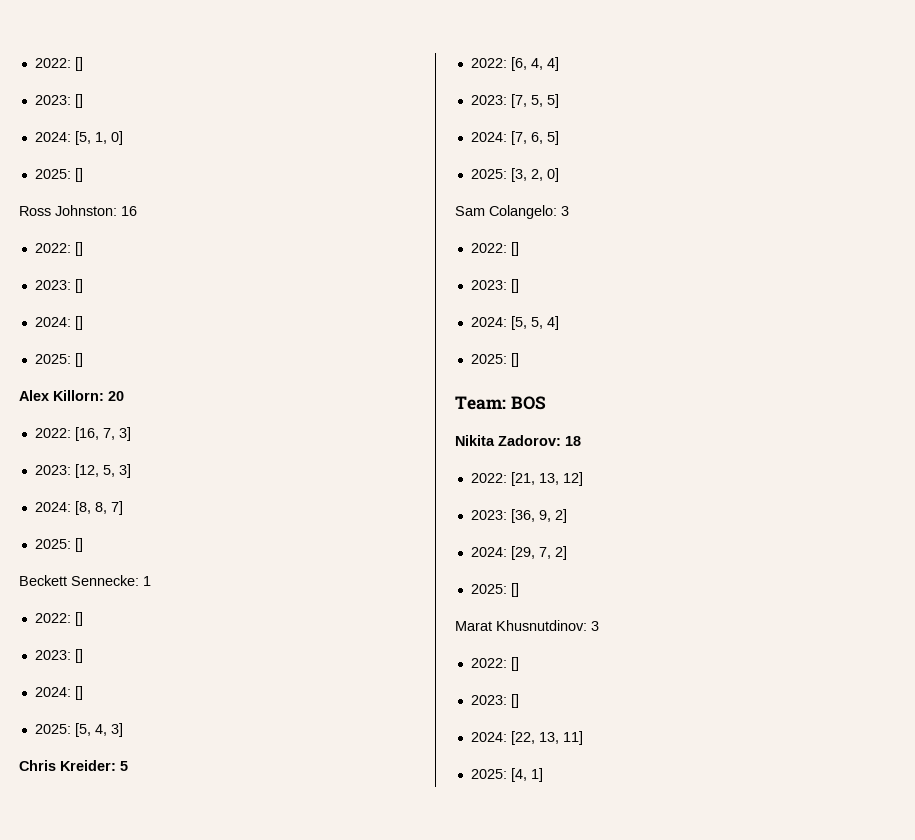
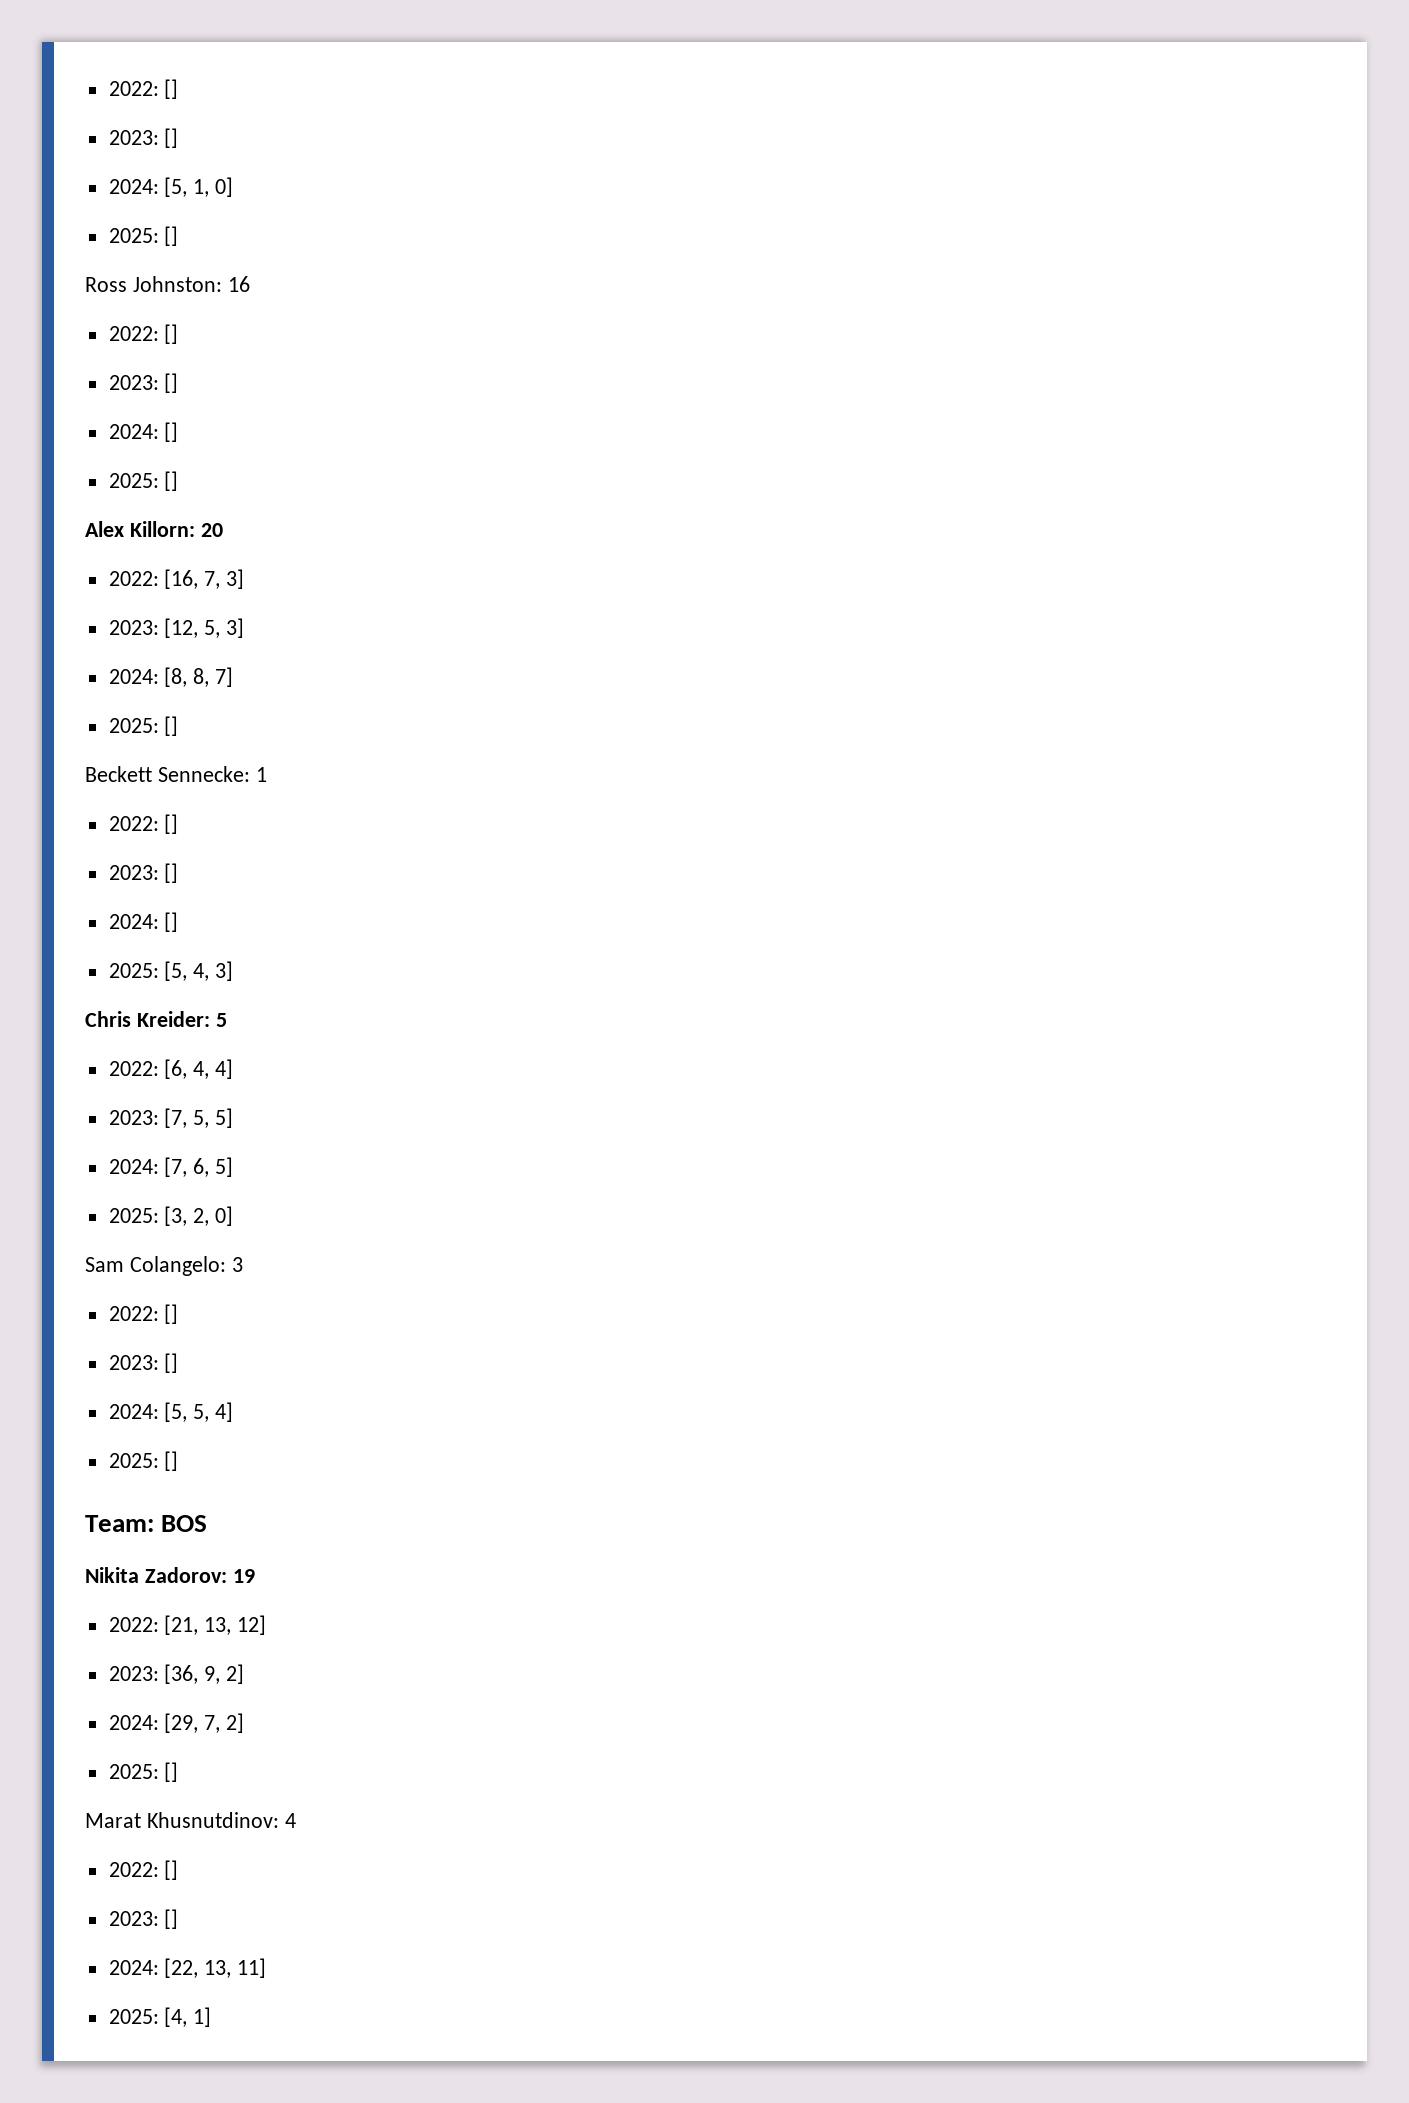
[565,436,581,446] 18 -> [232,1569,255,1583] 19
[591,621,599,631] 3 -> [284,1813,296,1828] 4

